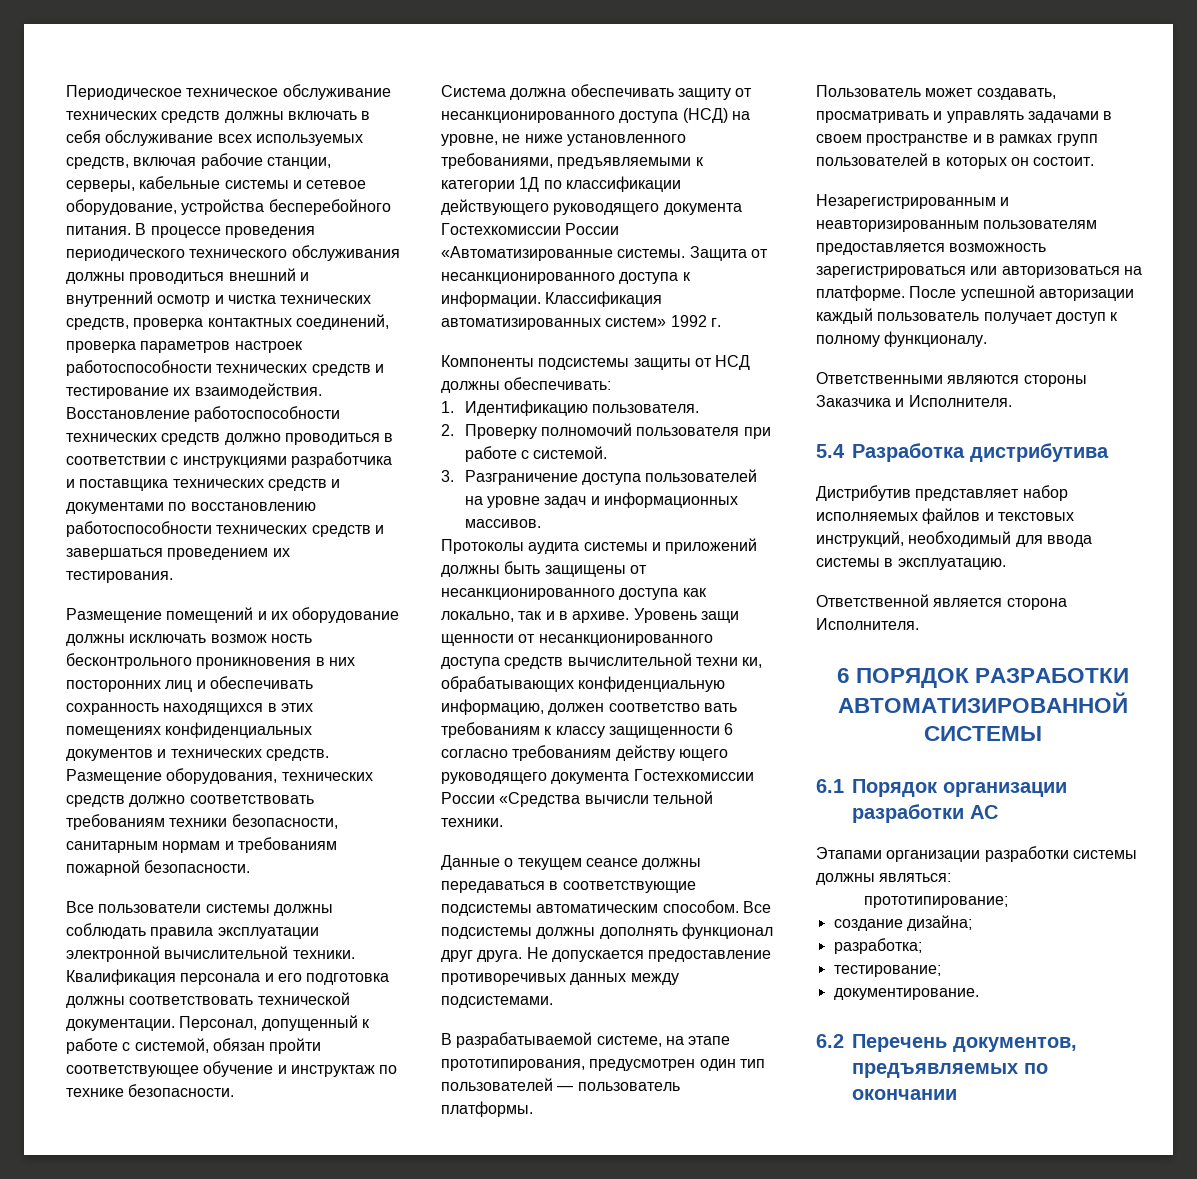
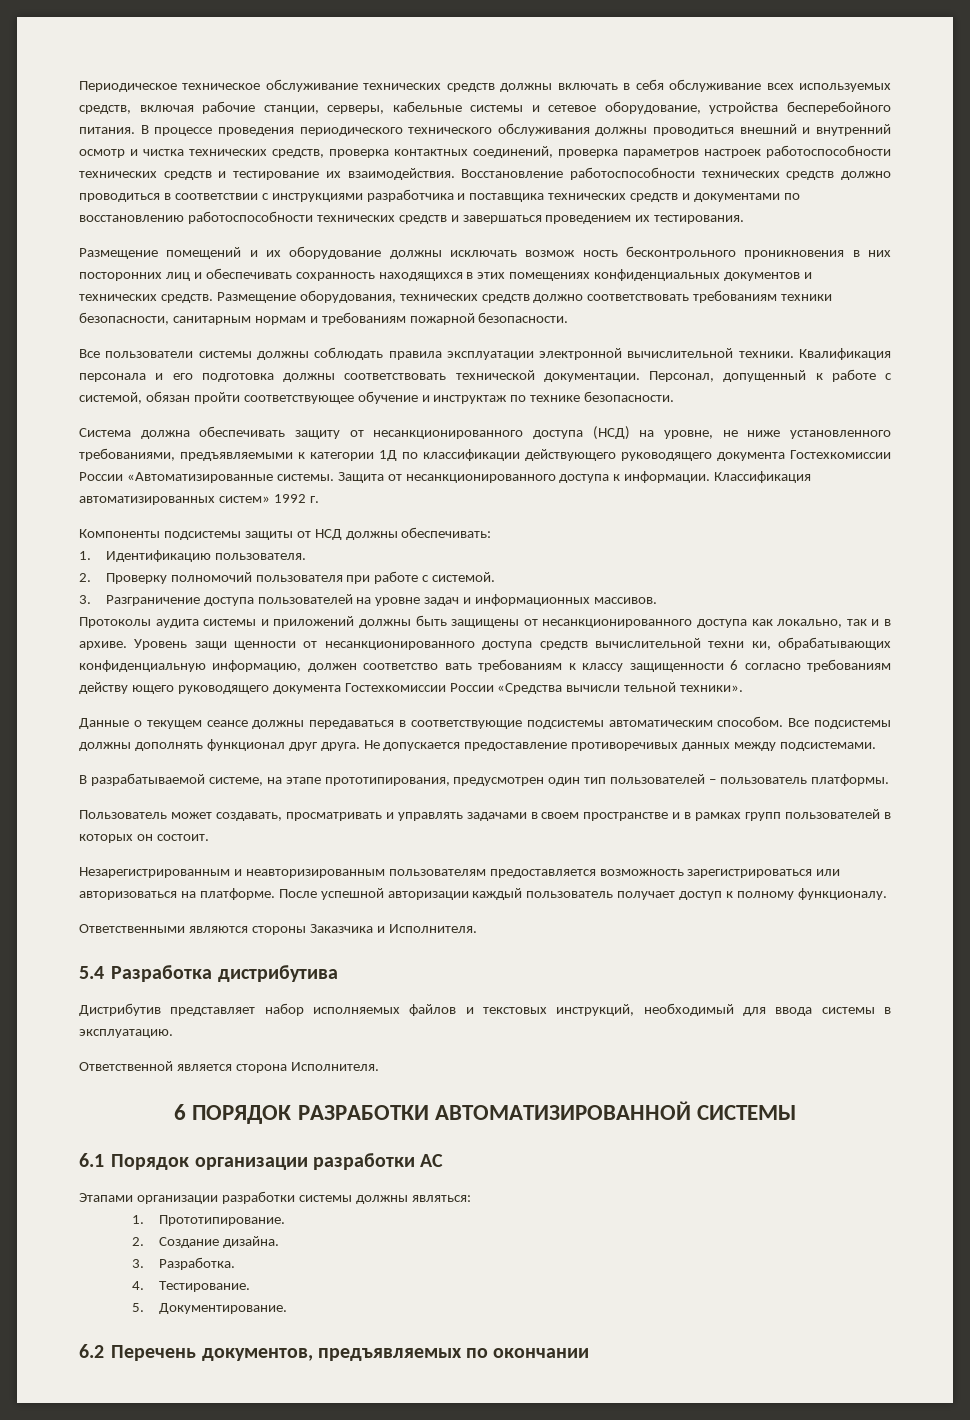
[441,818,503,827] техники. -> [680,685,744,692] техники».
[557,1086,574,1091] — -> [709,779,717,784] –
[863,896,1008,908] [833,915,972,931] [833,938,922,954] [833,965,941,977] [833,988,979,1000] прототипирование; // создание дизайна; // разработка; // тестирование; // документирование. -> [132,1215,286,1226] [132,1236,279,1248] [132,1257,236,1270] [132,1281,251,1292] [132,1303,288,1314] 1. Прототипирование. // 2. Создание дизайна. // 3. Разработка. // 4. Тестирование. // 5. Документирование.

